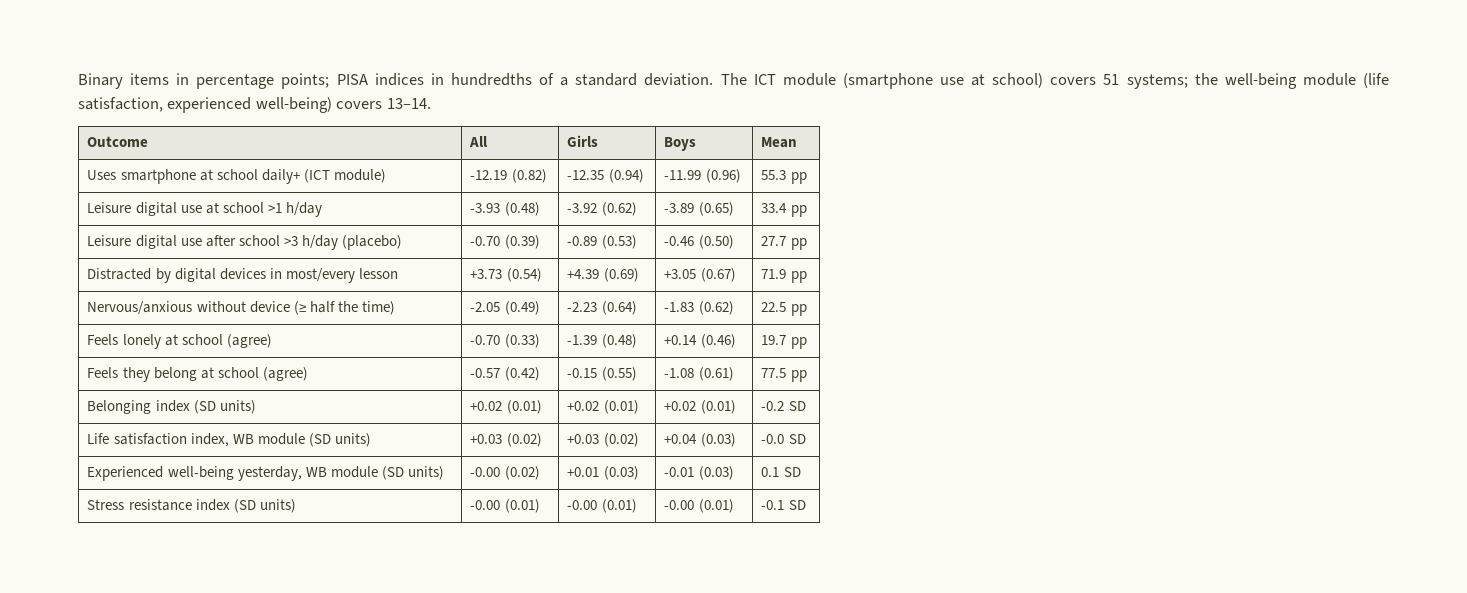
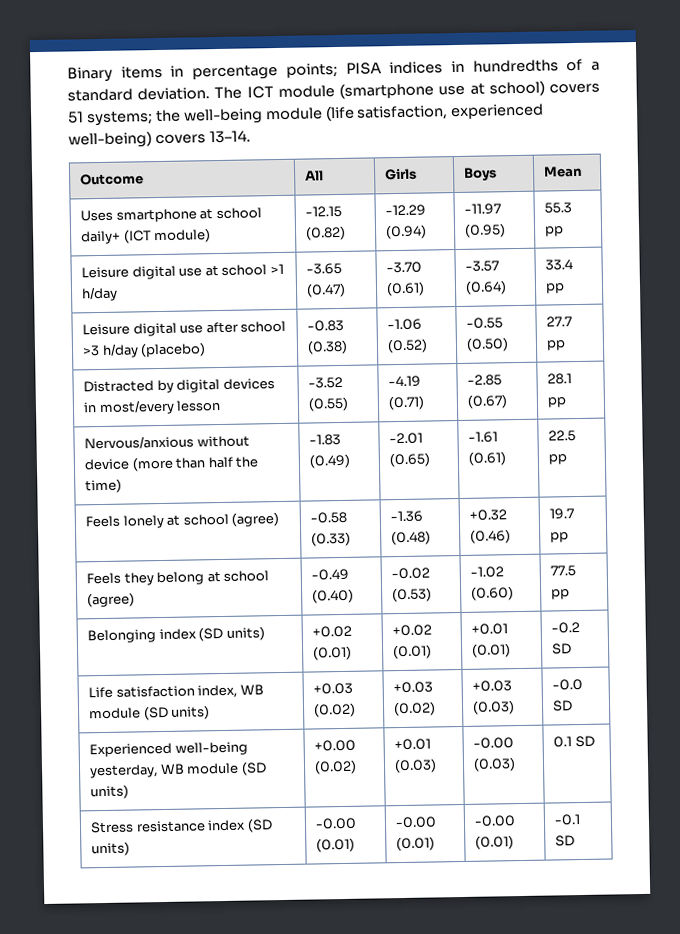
[470,170,508,180] -12.19 -> [305,205,343,218] -12.15
[567,170,605,180] -12.35 -> [385,204,427,217] -12.29
[664,169,741,183] -11.99 (0.96) -> [464,203,502,215] [464,223,507,238] -11.97 (0.95)
[470,202,540,216] [567,202,637,216] [664,202,734,216] -3.93 (0.48) | -3.92 (0.62) | -3.89 (0.65) -> [306,262,343,275] [306,282,347,298] [386,261,423,274] [386,281,426,297] [465,260,500,272] [465,280,508,295] -3.65 (0.47) | -3.70 (0.61) | -3.57 (0.64)
[470,235,540,249] [567,235,637,249] [664,236,695,246] -0.70 (0.39) | -0.89 (0.53) | -0.46 -> [307,319,345,332] [307,339,349,355] [387,318,423,331] [387,338,429,354] [466,317,504,329] -0.83 (0.38) | -1.06 (0.52) | -0.55
[470,268,542,282] [567,268,639,282] [664,269,697,279] +3.73 (0.54) | +4.39 (0.69) | +3.05 -> [308,376,344,389] [308,396,350,412] [388,375,422,388] [388,395,426,411] [467,374,503,386] -3.52 (0.55) | -4.19 (0.71) | -2.85
[761,269,787,279] 71.9 -> [547,373,573,385] 28.1
[293,301,306,315] (≥ -> [131,456,207,472] (more than
[470,302,501,312] -2.05 -> [309,433,342,446] -1.83
[567,301,637,315] [664,301,734,315] -2.23 (0.64) | -1.83 (0.62) -> [389,432,424,445] [389,452,432,468] [468,431,499,443] [468,451,507,466] -2.01 (0.65) | -1.61 (0.61)
[470,335,501,345] -0.70 -> [310,511,348,524] -0.58
[567,334,637,348] [664,335,698,345] -1.39 (0.48) | +0.14 -> [390,510,424,523] [391,530,432,546] [469,509,508,521] -1.36 (0.48) | +0.32
[470,367,540,381] [567,367,637,381] [664,367,734,381] -0.57 (0.42) | -0.15 (0.55) | -1.08 (0.61) -> [311,568,350,581] [312,588,355,604] [391,567,431,580] [392,587,433,603] [470,566,505,578] [471,586,515,601] -0.49 (0.40) | -0.02 (0.53) | -1.02 (0.60)
[664,401,697,411] +0.02 -> [471,623,509,635] +0.01
[664,434,698,444] +0.04 -> [472,680,513,692] +0.03
[470,467,501,477] -0.00 -> [314,739,357,752] +0.00
[664,467,695,477] -0.01 -> [473,737,515,749] -0.00

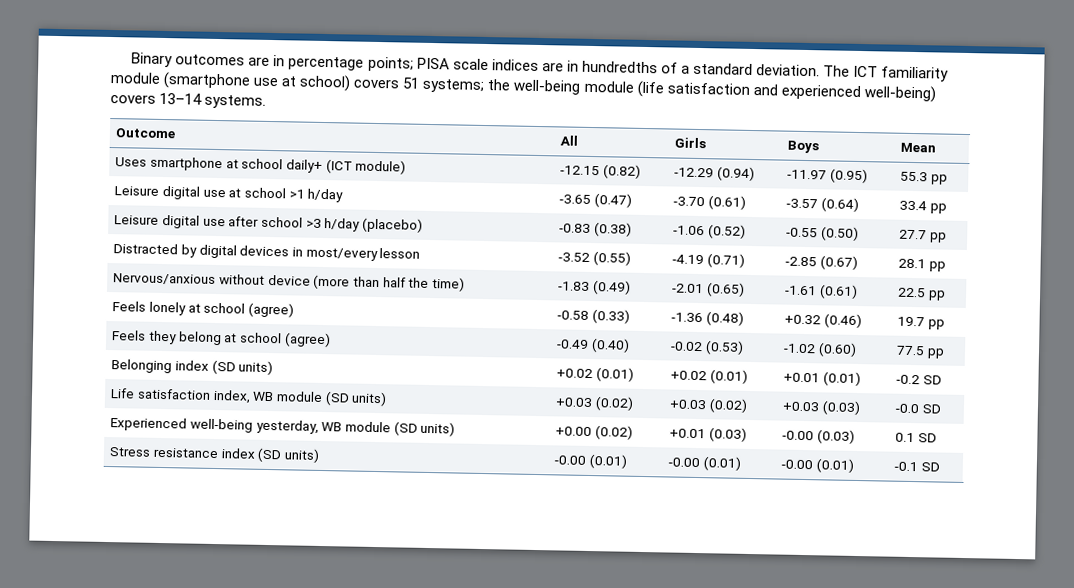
[120,65,163,79] items -> [175,54,271,66] outcomes are
[389,61,444,75] indices -> [452,58,564,72] scale indices are
(274, 92) none -> [881,66,950,82] familiarity
[356,105,449,121] satisfaction, -> [666,82,778,96] satisfaction and
[208,130,251,144] 13–14. -> [159,92,267,109] 13–14 systems.

